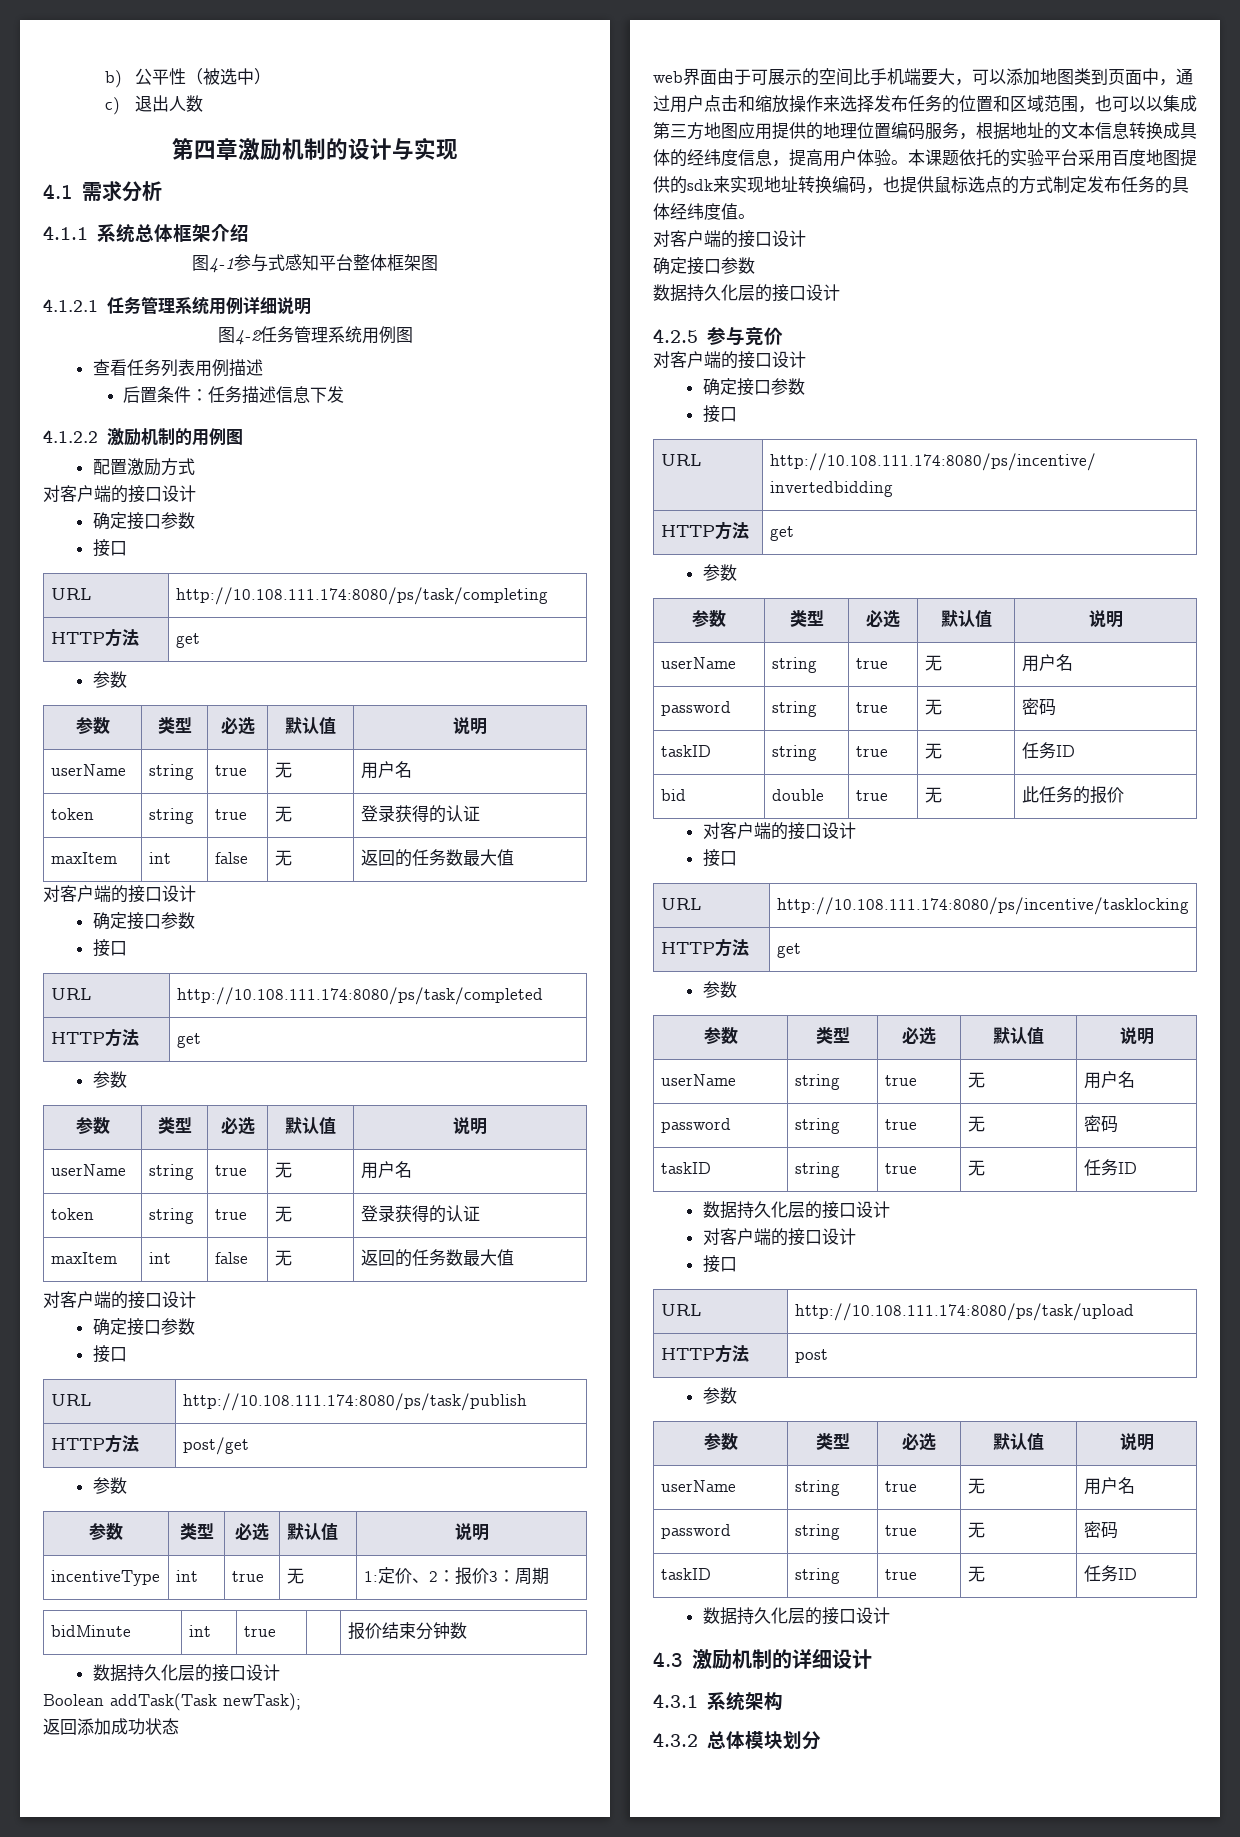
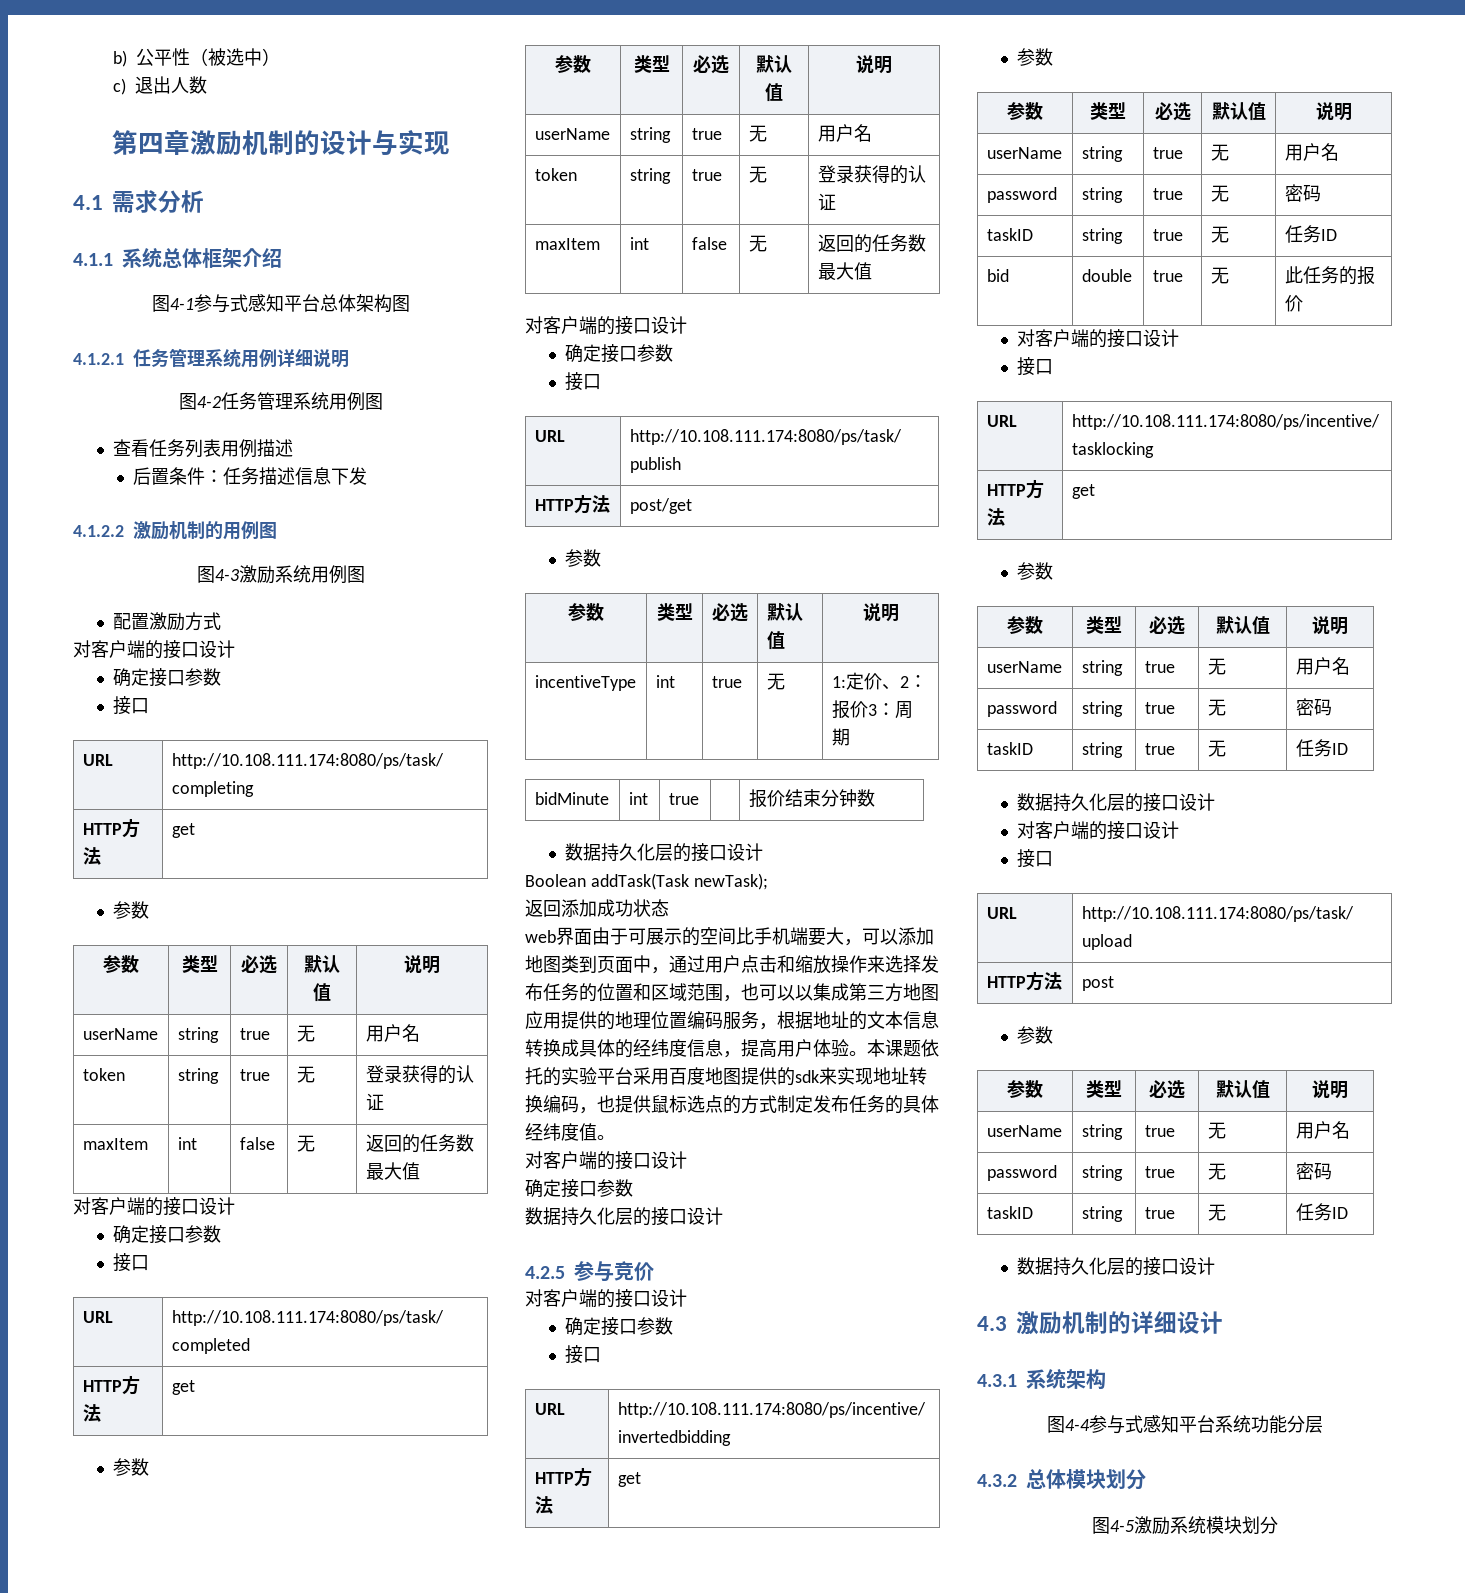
[353,254,421,271] 整体框架 -> [319,294,392,313] 总体架构
(243, 437) none -> [196,565,365,584] // 图4-3激励系统用例图
(783, 1701) none -> [1046,1415,1323,1434] // 图4-4参与式感知平台系统功能分层
(821, 1740) none -> [1091,1516,1278,1535] // 图4-5激励系统模块划分

